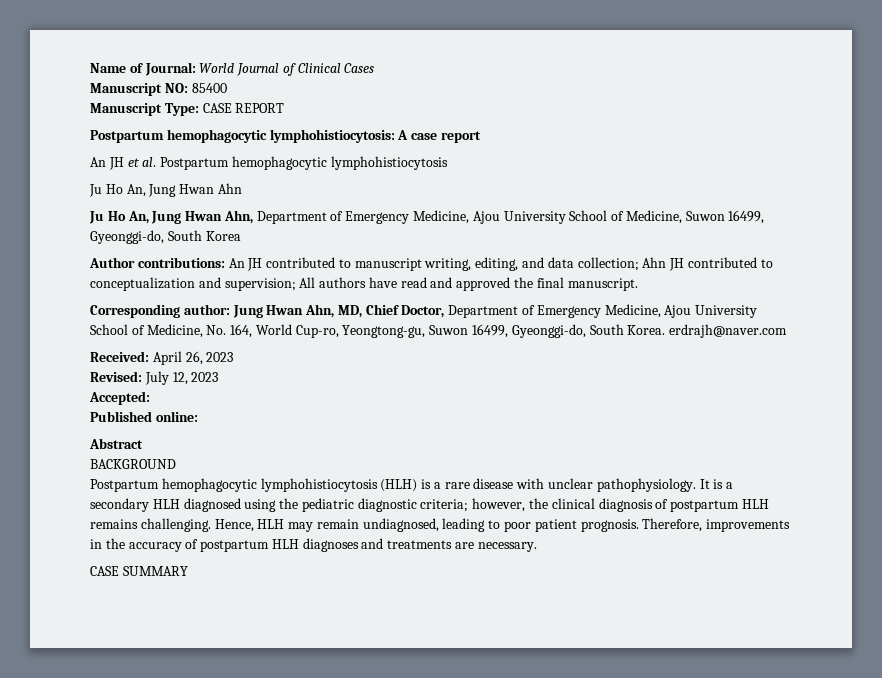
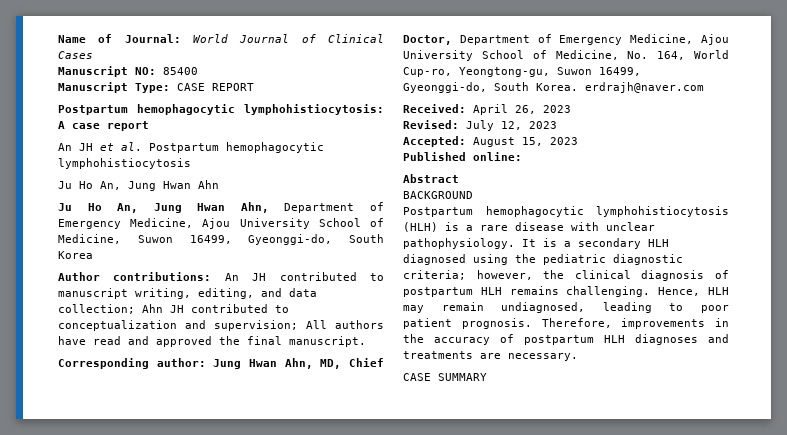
(150, 398) none -> [473,137,578,147] August 15, 2023

